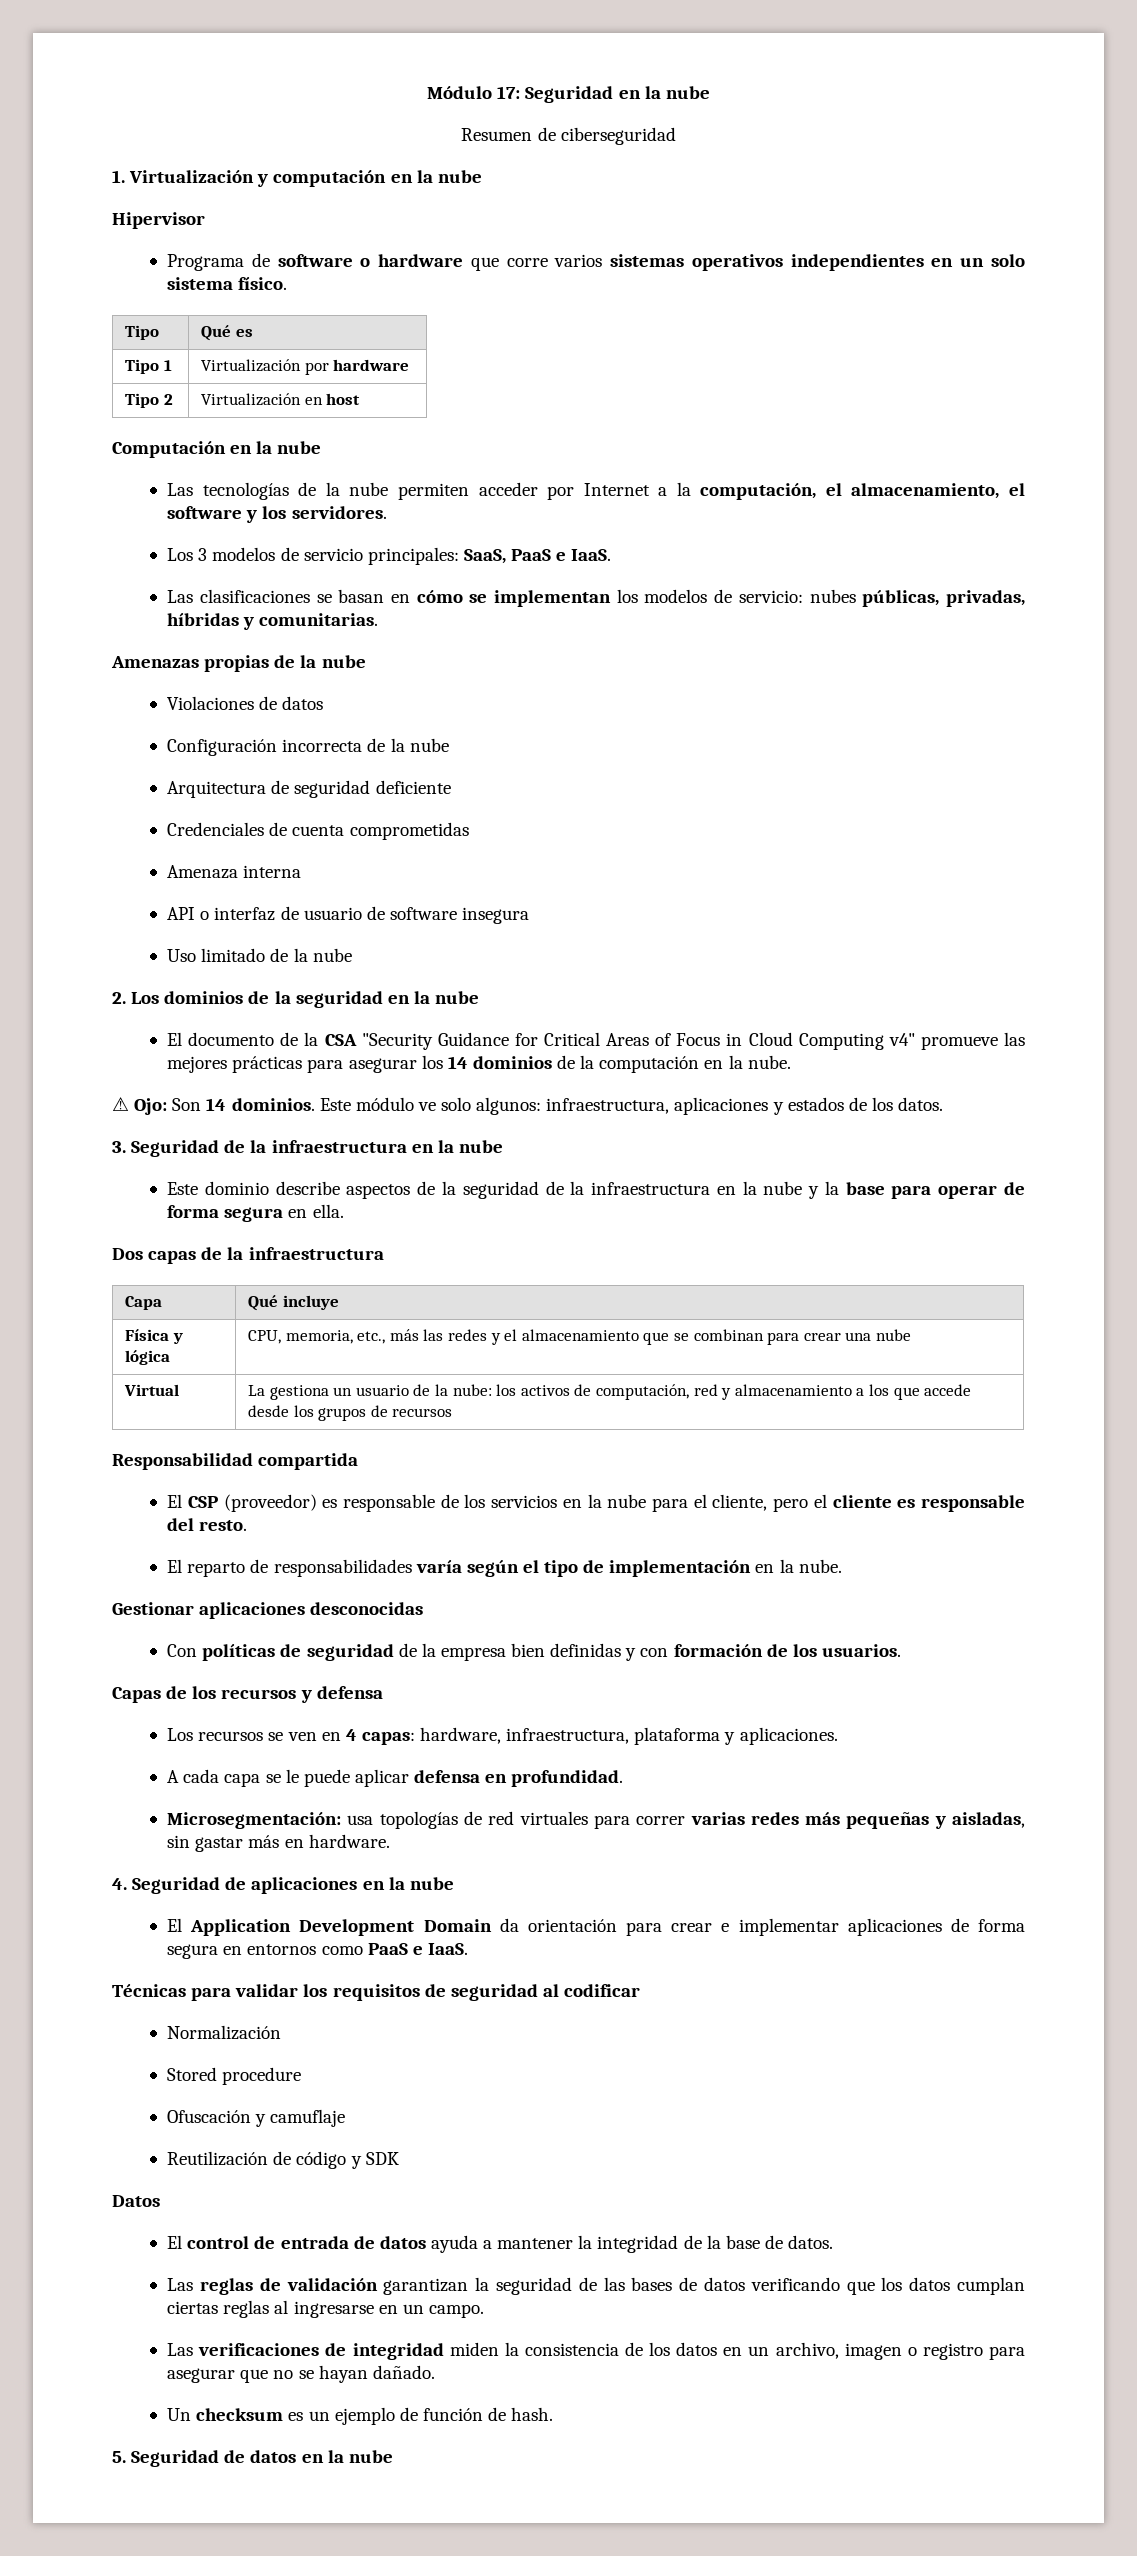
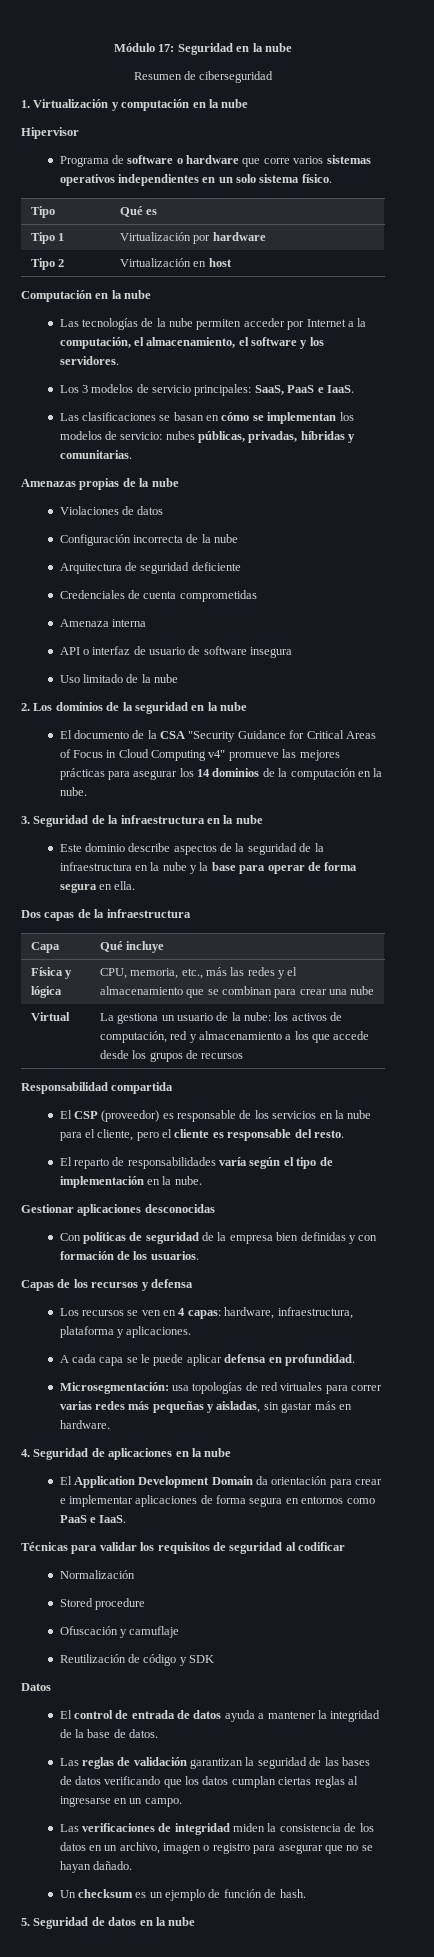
[112,1097,944,1115] // ⚠ Ojo: Son 14 dominios. Este módulo ve solo algunos: infraestructura, aplicaciones y estados de los datos. -> (87, 791) none

